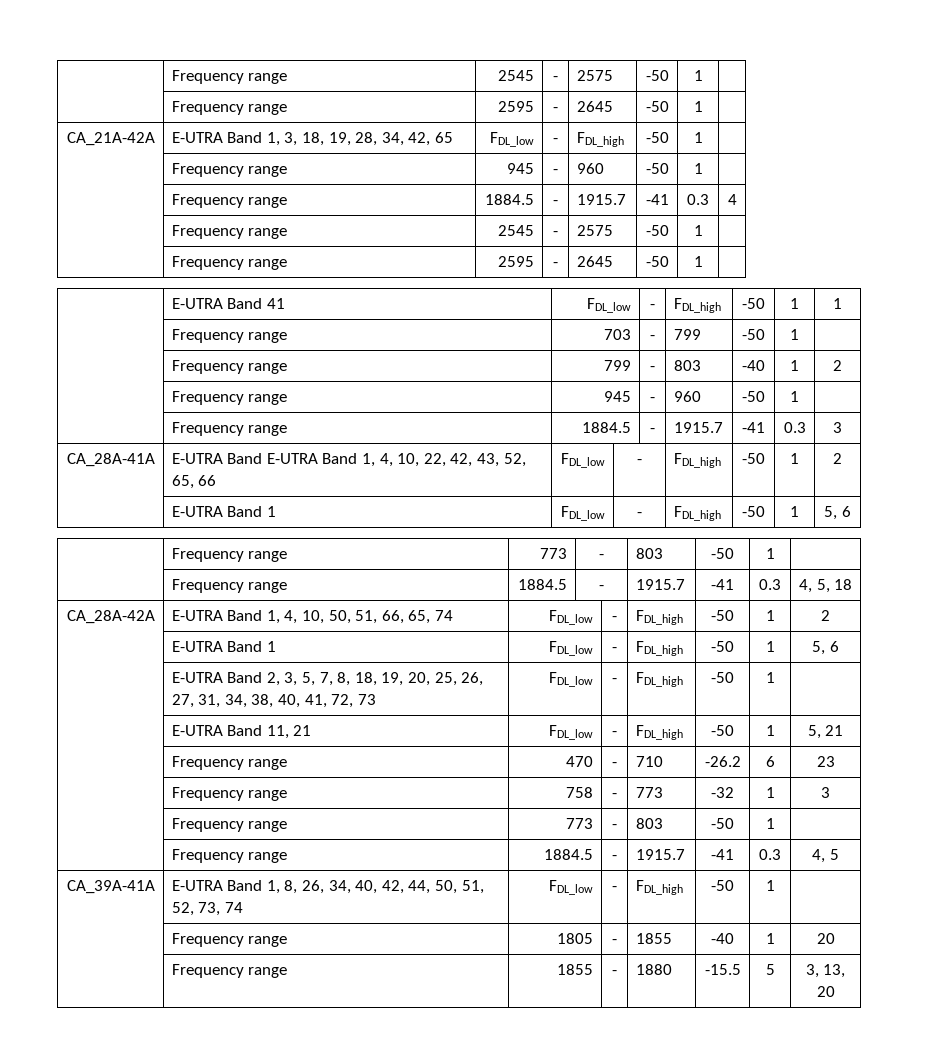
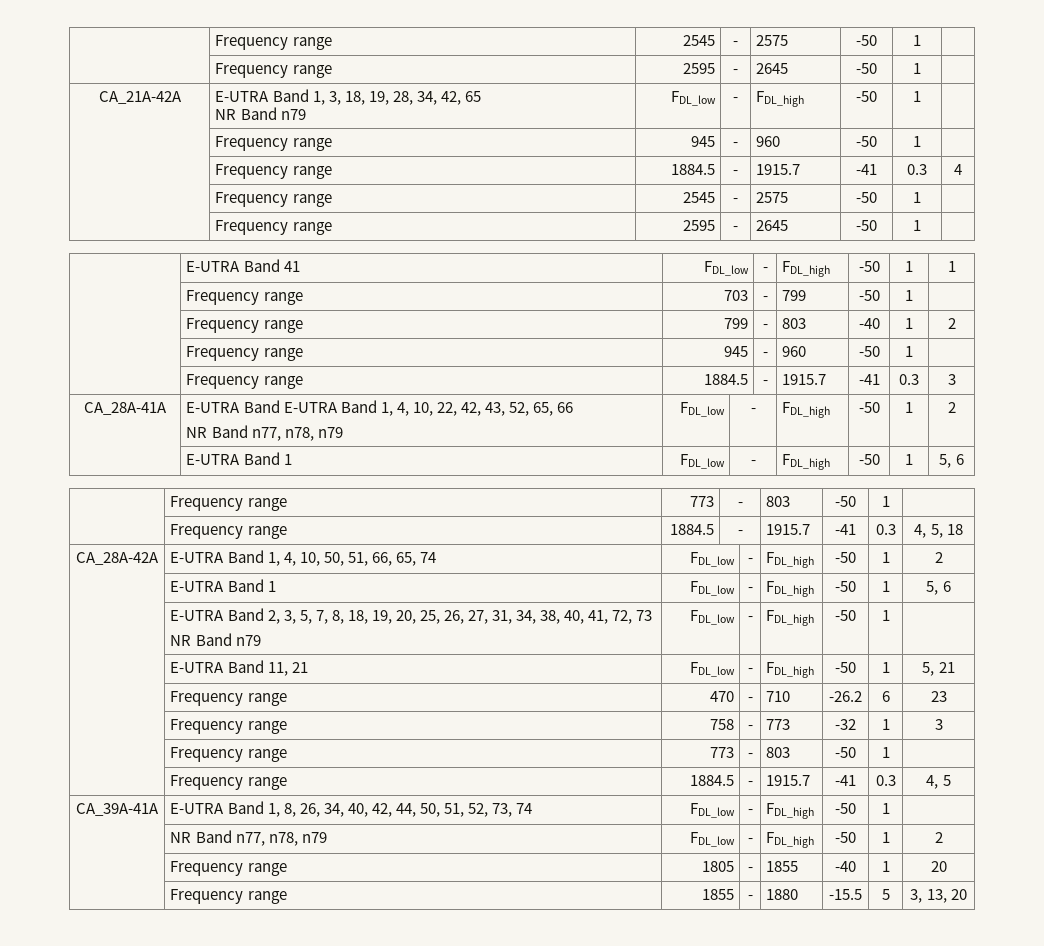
(454, 137) none -> [215,107,306,120] // NR Band n79
(217, 480) none -> [186,425,343,441] // NR Band n77, n78, n79
(376, 699) none -> [170,633,261,646] // NR Band n79
(775, 885) none -> [170,830,327,846] [689,832,735,847] [747,838,753,843] [766,832,815,848] [835,832,856,843] [881,832,890,843] [934,832,943,843] // | NR Band n77, n78, n79 | FDL_low | - | FDL_high | -50 | 1 | 2

